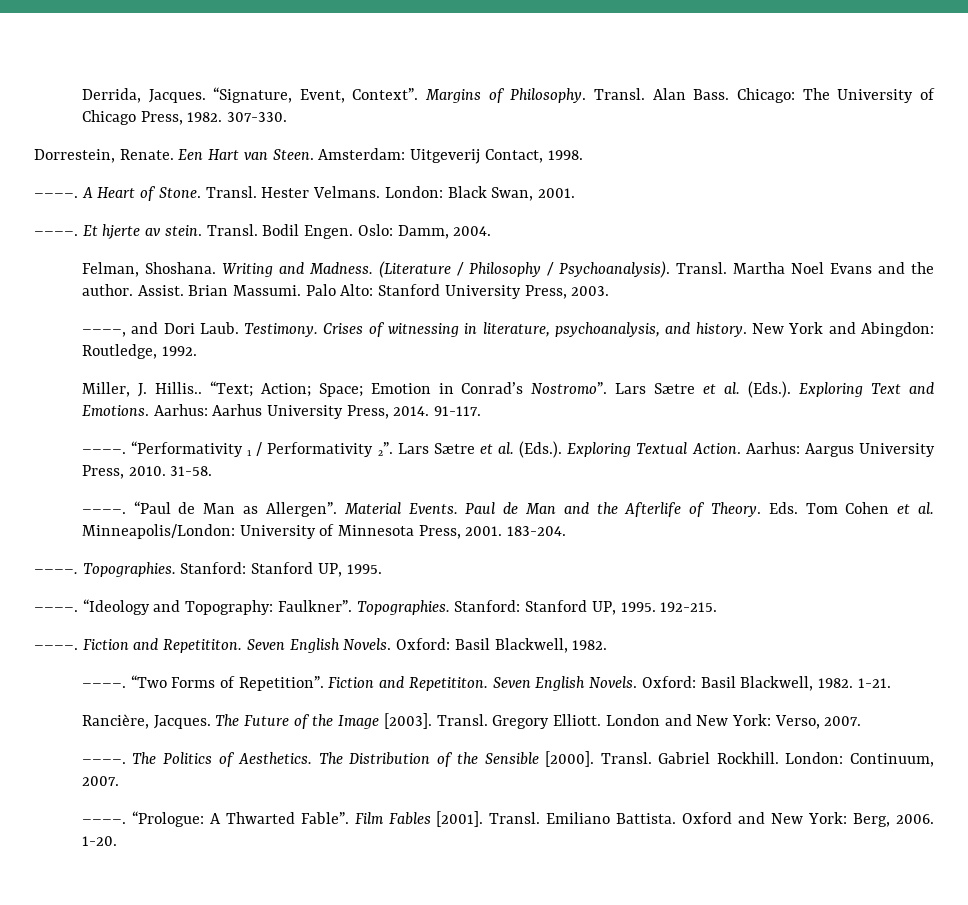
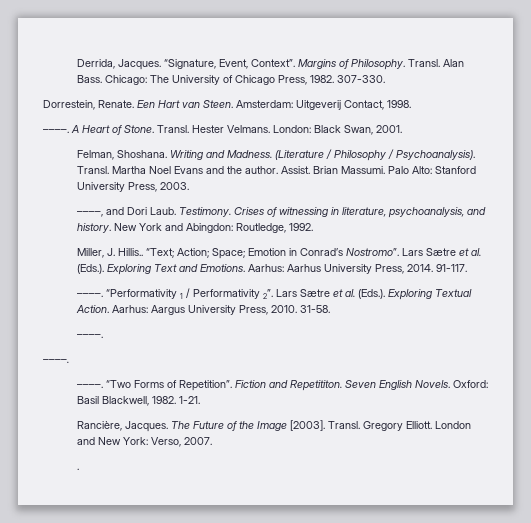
[34,224,492,239] // ––––. Et hjerte av stein. Transl. Bodil Engen. Oslo: Damm, 2004. -> (402, 129) none
[133,501,934,517] [81,524,567,539] [34,562,382,577] [34,599,718,615] [34,638,608,653] “Paul de Man as Allergen”. Material Events. Paul de Man and the Afterlife of Theory. Eds. Tom Cohen et al. Minneapolis/London: University of Minnesota Press, 2001. 183-204. // ––––. Topographies. Stanford: Stanford UP, 1995. // ––––. “Ideology and Topography: Faulkner”. Topographies. Stanford: Stanford UP, 1995. 192-215. // ––––. Fiction and Repetititon. Seven English Novels. Oxford: Basil Blackwell, 1982. -> [43,359,69,363] // ––––.
[81,751,934,767] [81,776,119,786] [81,811,934,827] [81,836,117,846] ––––. The Politics of Aesthetics. The Distribution of the Sensible [2000]. Transl. Gabriel Rockhill. London: Continuum, 2007. // ––––. “Prologue: A Thwarted Fable”. Film Fables [2001]. Transl. Emiliano Battista. Oxford and New York: Berg, 2006. 1-20. -> [76,468,79,470] .

